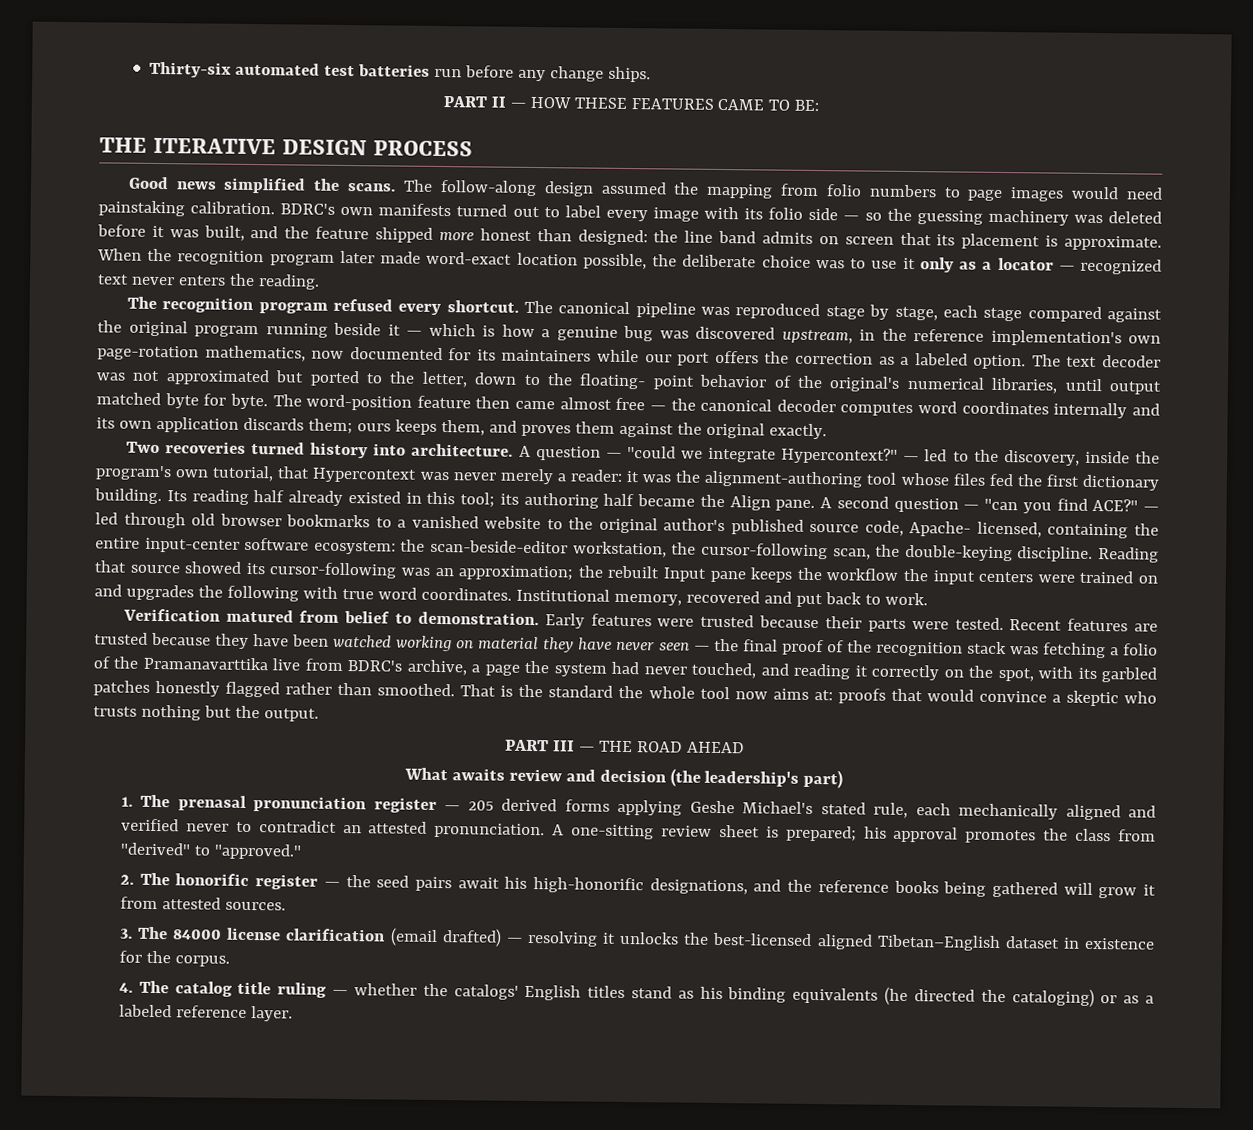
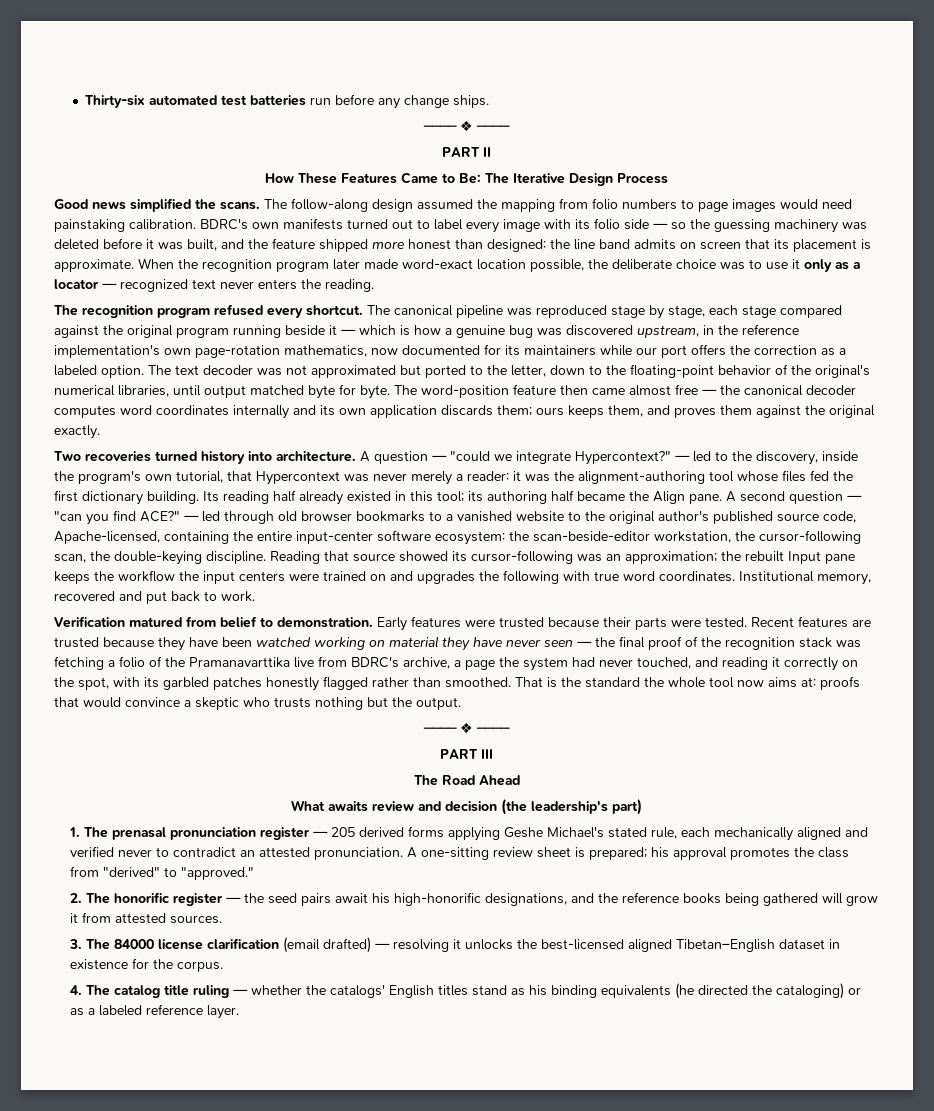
(652, 74) none -> [423,121,510,131] // ──── ❖ ────
[509,96,820,112] [99,137,474,157] — HOW THESE FEATURES CAME TO BE: // THE ITERATIVE DESIGN PROCESS -> [265,172,668,186] // How These Features Came to Be: The Iterative Design Process
[579,373,695,390] floating- point -> [630,364,714,378] floating-point
[909,521,1042,538] Apache- licensed, -> [54,531,160,544] Apache-licensed,
(319, 715) none -> [423,723,510,733] // ──── ❖ ────
[579,740,745,754] — THE ROAD AHEAD -> [413,775,520,786] // The Road Ahead

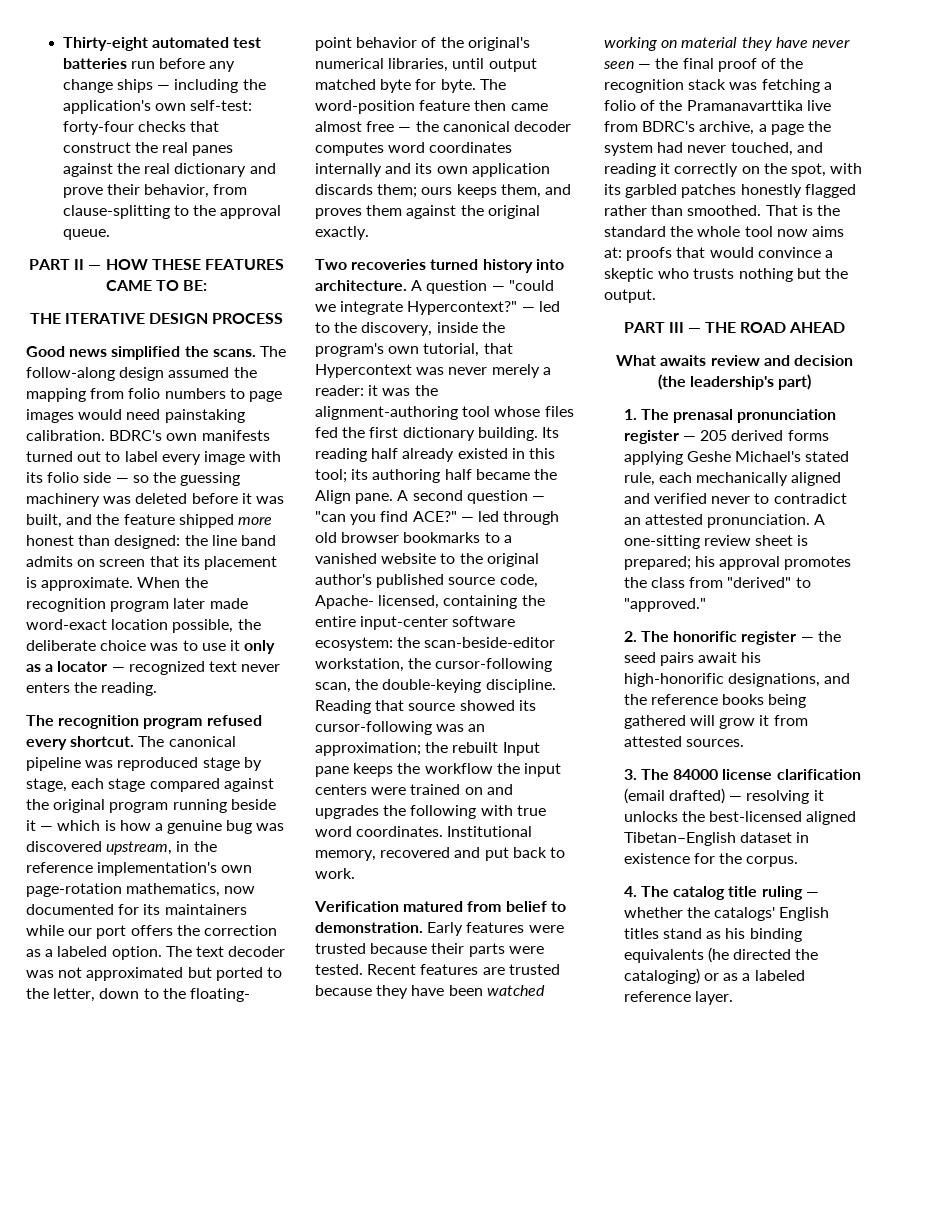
[85,95,146,108] Thirty-six -> [62,37,148,51] Thirty-eight
[453,95,490,108] [423,121,510,131] [442,147,491,157] [265,172,668,186] ships. // ──── ❖ ──── // PART II // How These Features Came to Be: The Iterative Design Process -> [117,79,266,93] [62,100,253,114] [62,121,220,135] [62,142,234,156] [62,163,276,177] [62,184,248,198] [62,205,282,219] [62,229,110,240] [29,259,284,270] [105,280,208,291] [29,313,284,324] ships — including the application's own self-test: forty-four checks that construct the real panes against the real dictionary and prove their behavior, from clause-splitting to the approval queue. // PART II — HOW THESE FEATURES CAME TO BE: // THE ITERATIVE DESIGN PROCESS
[630,364,714,378] floating-point -> [189,988,250,1002] [315,37,352,51] floating- point
[54,531,160,544] Apache-licensed, -> [315,595,440,609] Apache- licensed,
[423,723,510,733] // ──── ❖ ──── -> (656, 296) none
[413,775,520,786] // The Road Ahead -> [687,322,846,333] — THE ROAD AHEAD

